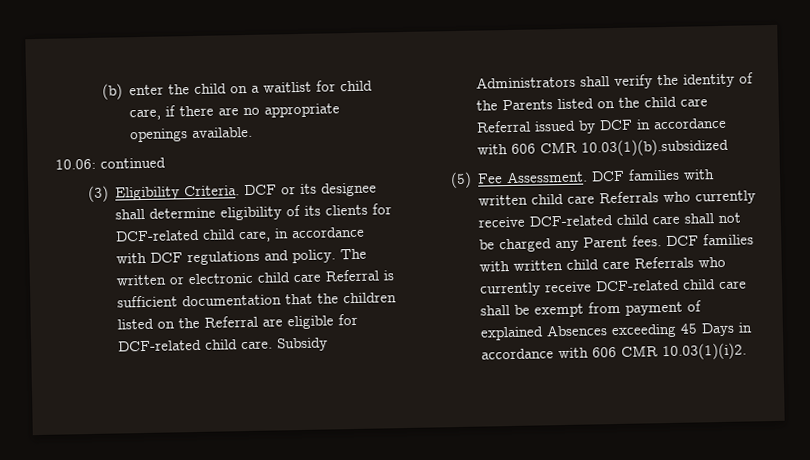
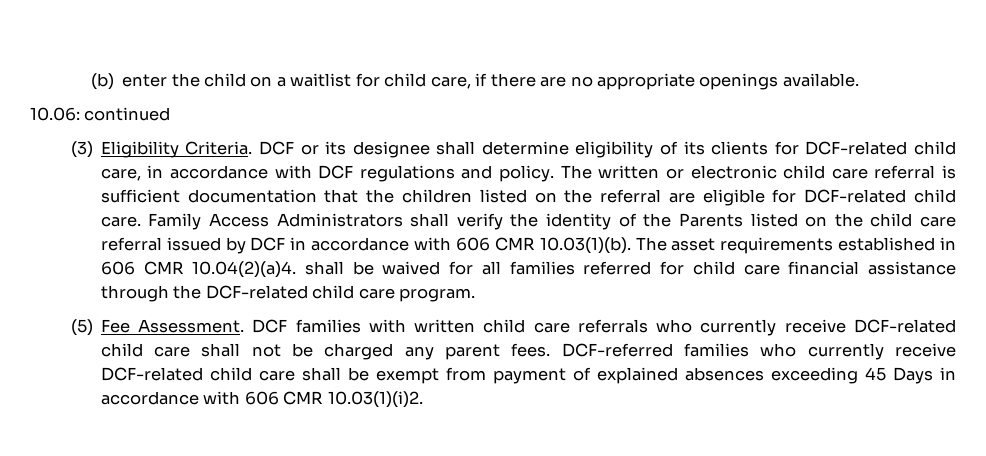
[325,269,380,282] Referral -> [874,165,936,179] referral
[204,315,259,328] Referral -> [600,189,662,203] referral
[277,337,329,352] Subsidy -> [148,213,270,230] Family Access
[476,120,532,133] Referral -> [100,237,162,251] referral
[581,137,730,157] 10.03(1)(b).subsidized -> [539,237,956,254] [100,261,956,278] [100,285,476,302] 10.03(1)(b). The asset requirements established in 606 CMR 10.04(2)(a)4. shall be waived for all families referred for child care financial assistance through the DCF-related child care program.
[599,191,660,204] Referrals -> [577,319,648,333] referrals
[583,233,755,248] [479,256,695,272] Parent fees. DCF families with written child care Referrals -> [445,343,750,360] parent fees. DCF-referred families
[546,324,609,337] Absences -> [684,367,764,381] absences

